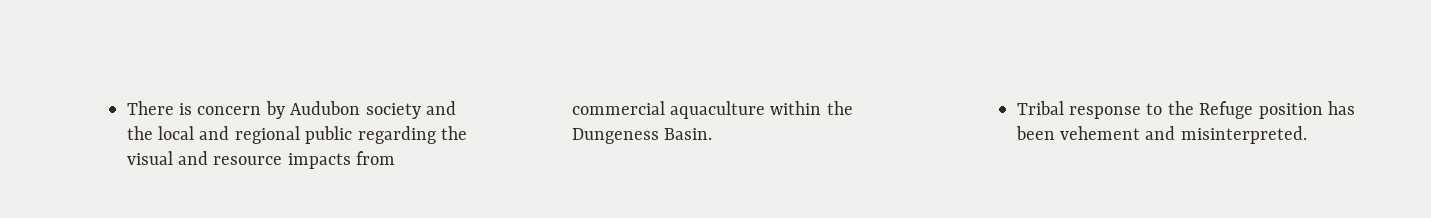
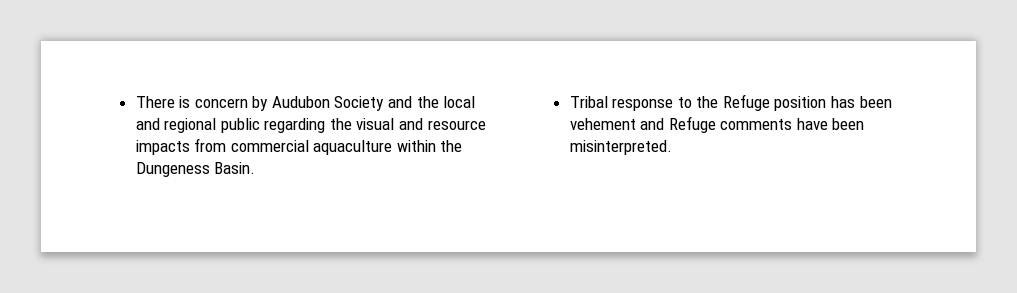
[365,103,421,119] society -> [334,96,385,111] Society
(1176, 133) none -> [668,116,865,133] Refuge comments have been

